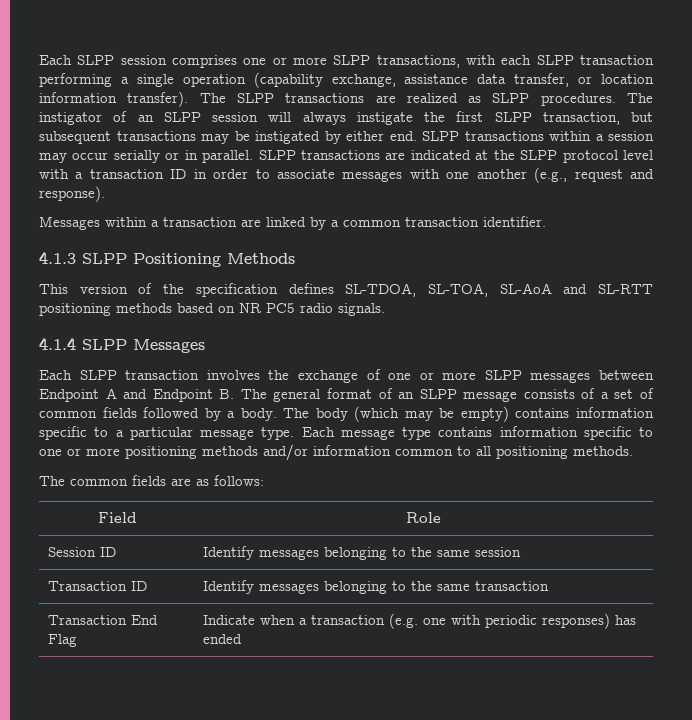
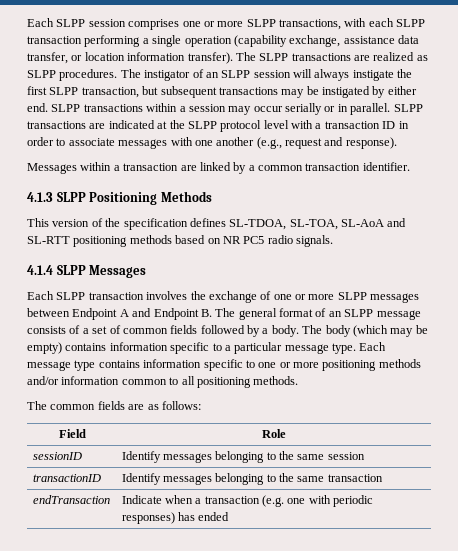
[47,547,116,557] Session ID -> [32,452,82,460] sessionID
[47,581,147,591] Transaction ID -> [32,474,101,482] transactionID
[47,615,158,625] [47,634,77,647] Transaction End Flag -> [32,495,110,504] endTransaction

